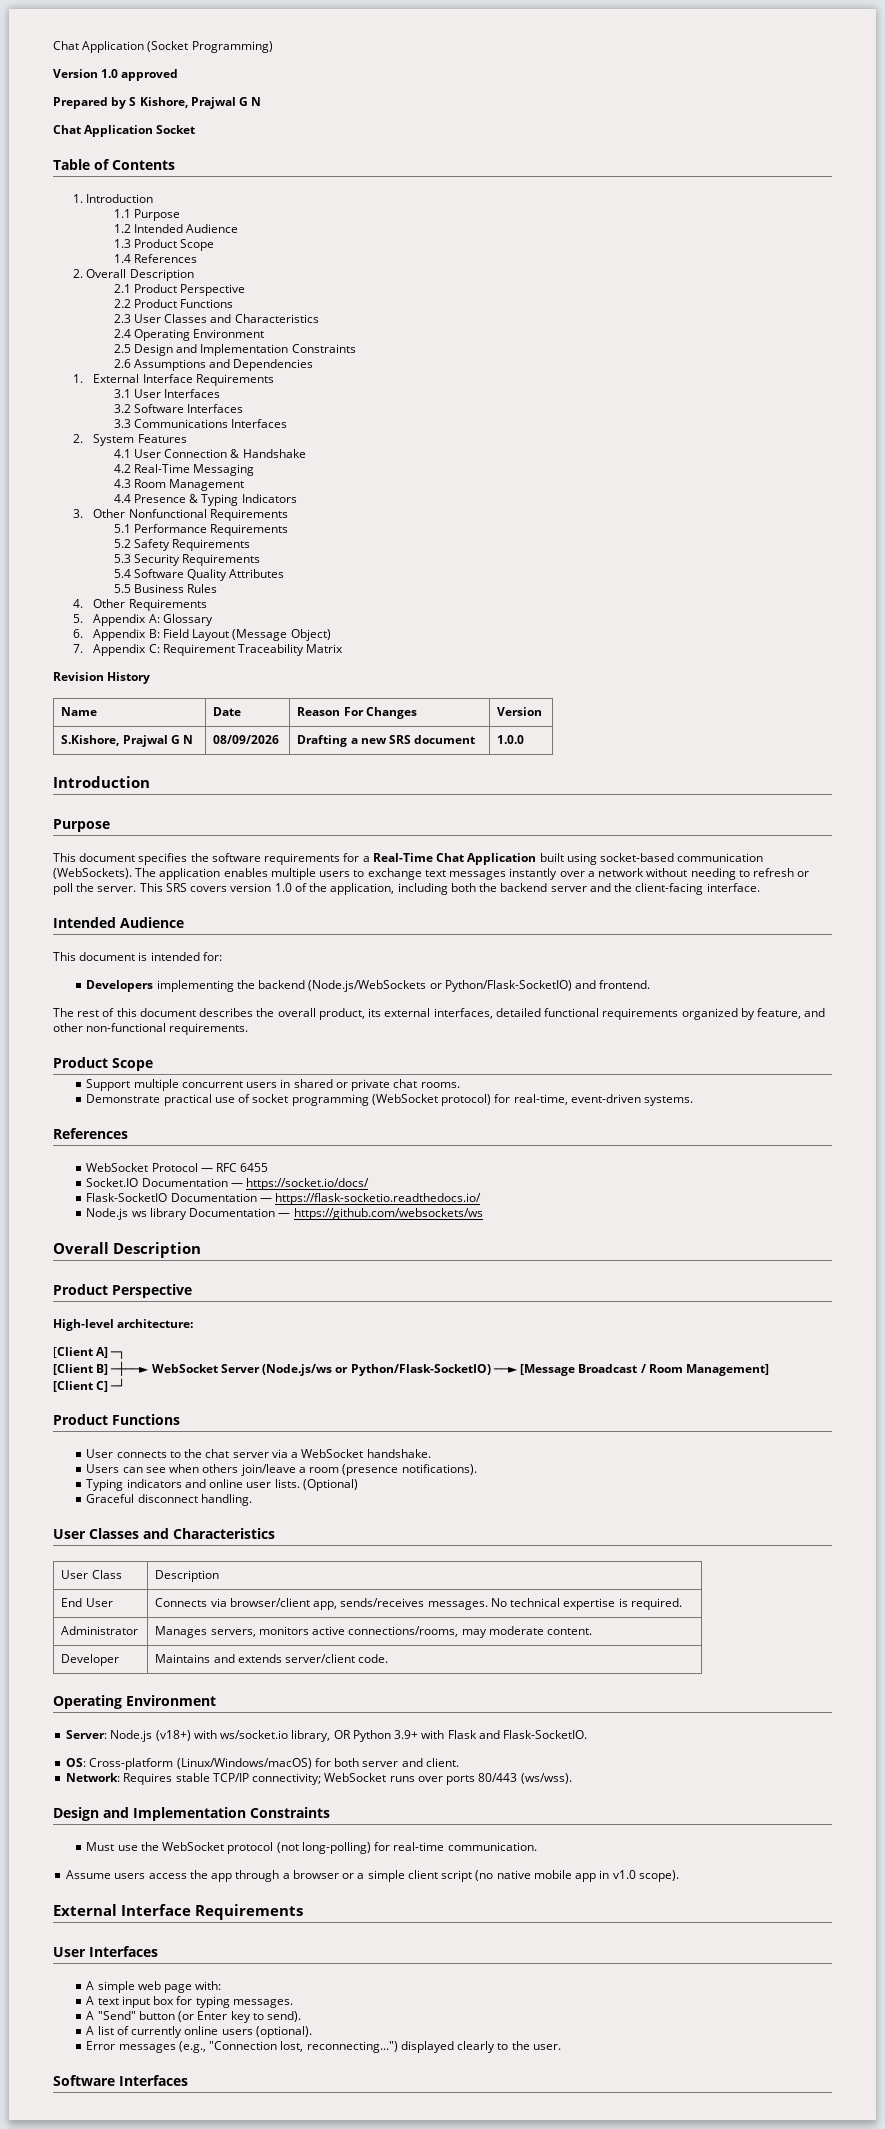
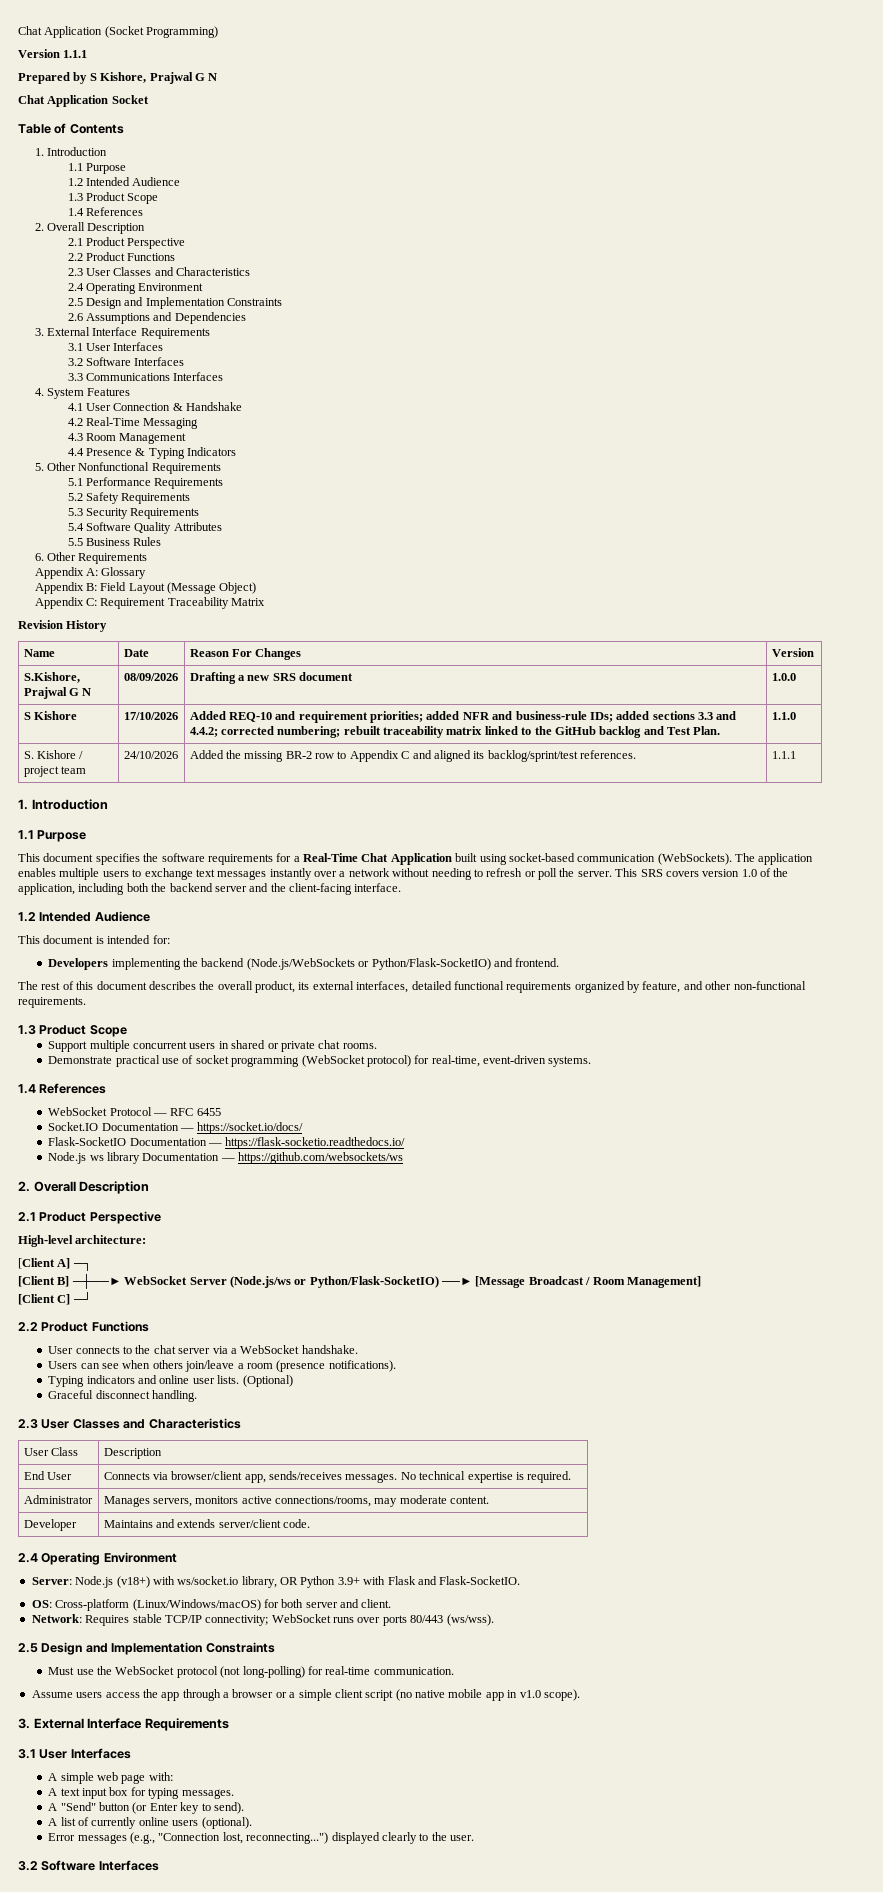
[101,69,179,81] 1.0 approved -> [63,50,88,58] 1.1.1
[73,374,84,383] 1. -> [34,328,44,336] 3.
[73,434,84,443] 2. -> [34,388,44,396] 4.
[73,509,84,518] 3. -> [34,463,44,471] 5.
[73,599,84,608] 4. -> [34,553,44,561] 6.
[73,614,84,623] 5. -> (148, 558) none
[73,629,84,638] 6. -> (147, 573) none
[73,644,84,653] 7. -> (257, 588) none
[53,776,150,788] // Introduction // -> [23,711,77,720] [123,712,178,720] [189,711,737,723] [189,726,721,738] [771,712,796,720] [23,750,84,759] [23,766,86,777] [123,751,178,759] [189,750,637,762] [771,751,796,759] [18,799,108,810] [18,830,34,840] // S Kishore | 17/10/2026 | Added REQ-10 and requirement priorities; added NFR and business-rule IDs; added sections 3.3 and 4.4.2; corrected numbering; rebuilt traceability matrix linked to the GitHub backlog and Test Plan. | 1.1.0 // S. Kishore / project team | 24/10/2026 | Added the missing BR-2 row to Appendix C and aligned its backlog/sprint/test references. | 1.1.1 // 1. Introduction // 1.1
(760, 887) none -> [18,912,36,922] 1.2
(249, 1029) none -> [18,1025,36,1035] 1.3
(694, 1101) none -> [18,1084,36,1094] 1.4
[53,1242,202,1258] Overall Description // -> [18,1181,150,1194] [18,1212,36,1222] 2. Overall Description // 2.1
(126, 1384) none -> [18,1322,38,1332] 2.2
(252, 1500) none -> [18,1419,38,1429] 2.3
(389, 1658) none -> [18,1553,38,1563] 2.4
(572, 1778) none -> [18,1643,38,1653] 2.5
[53,1904,304,1920] External Interface Requirements // -> [18,1718,229,1731] [18,1749,36,1759] 3. External Interface Requirements // 3.1
(561, 2047) none -> [18,1861,38,1871] 3.2

